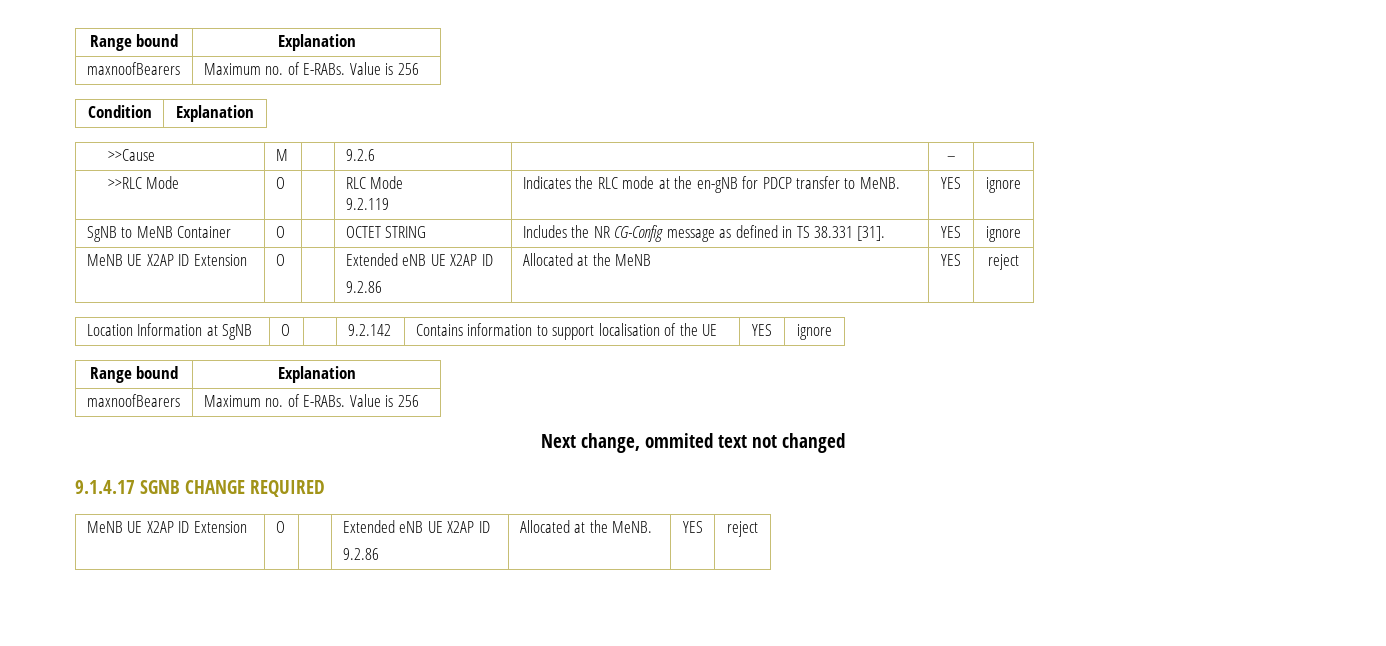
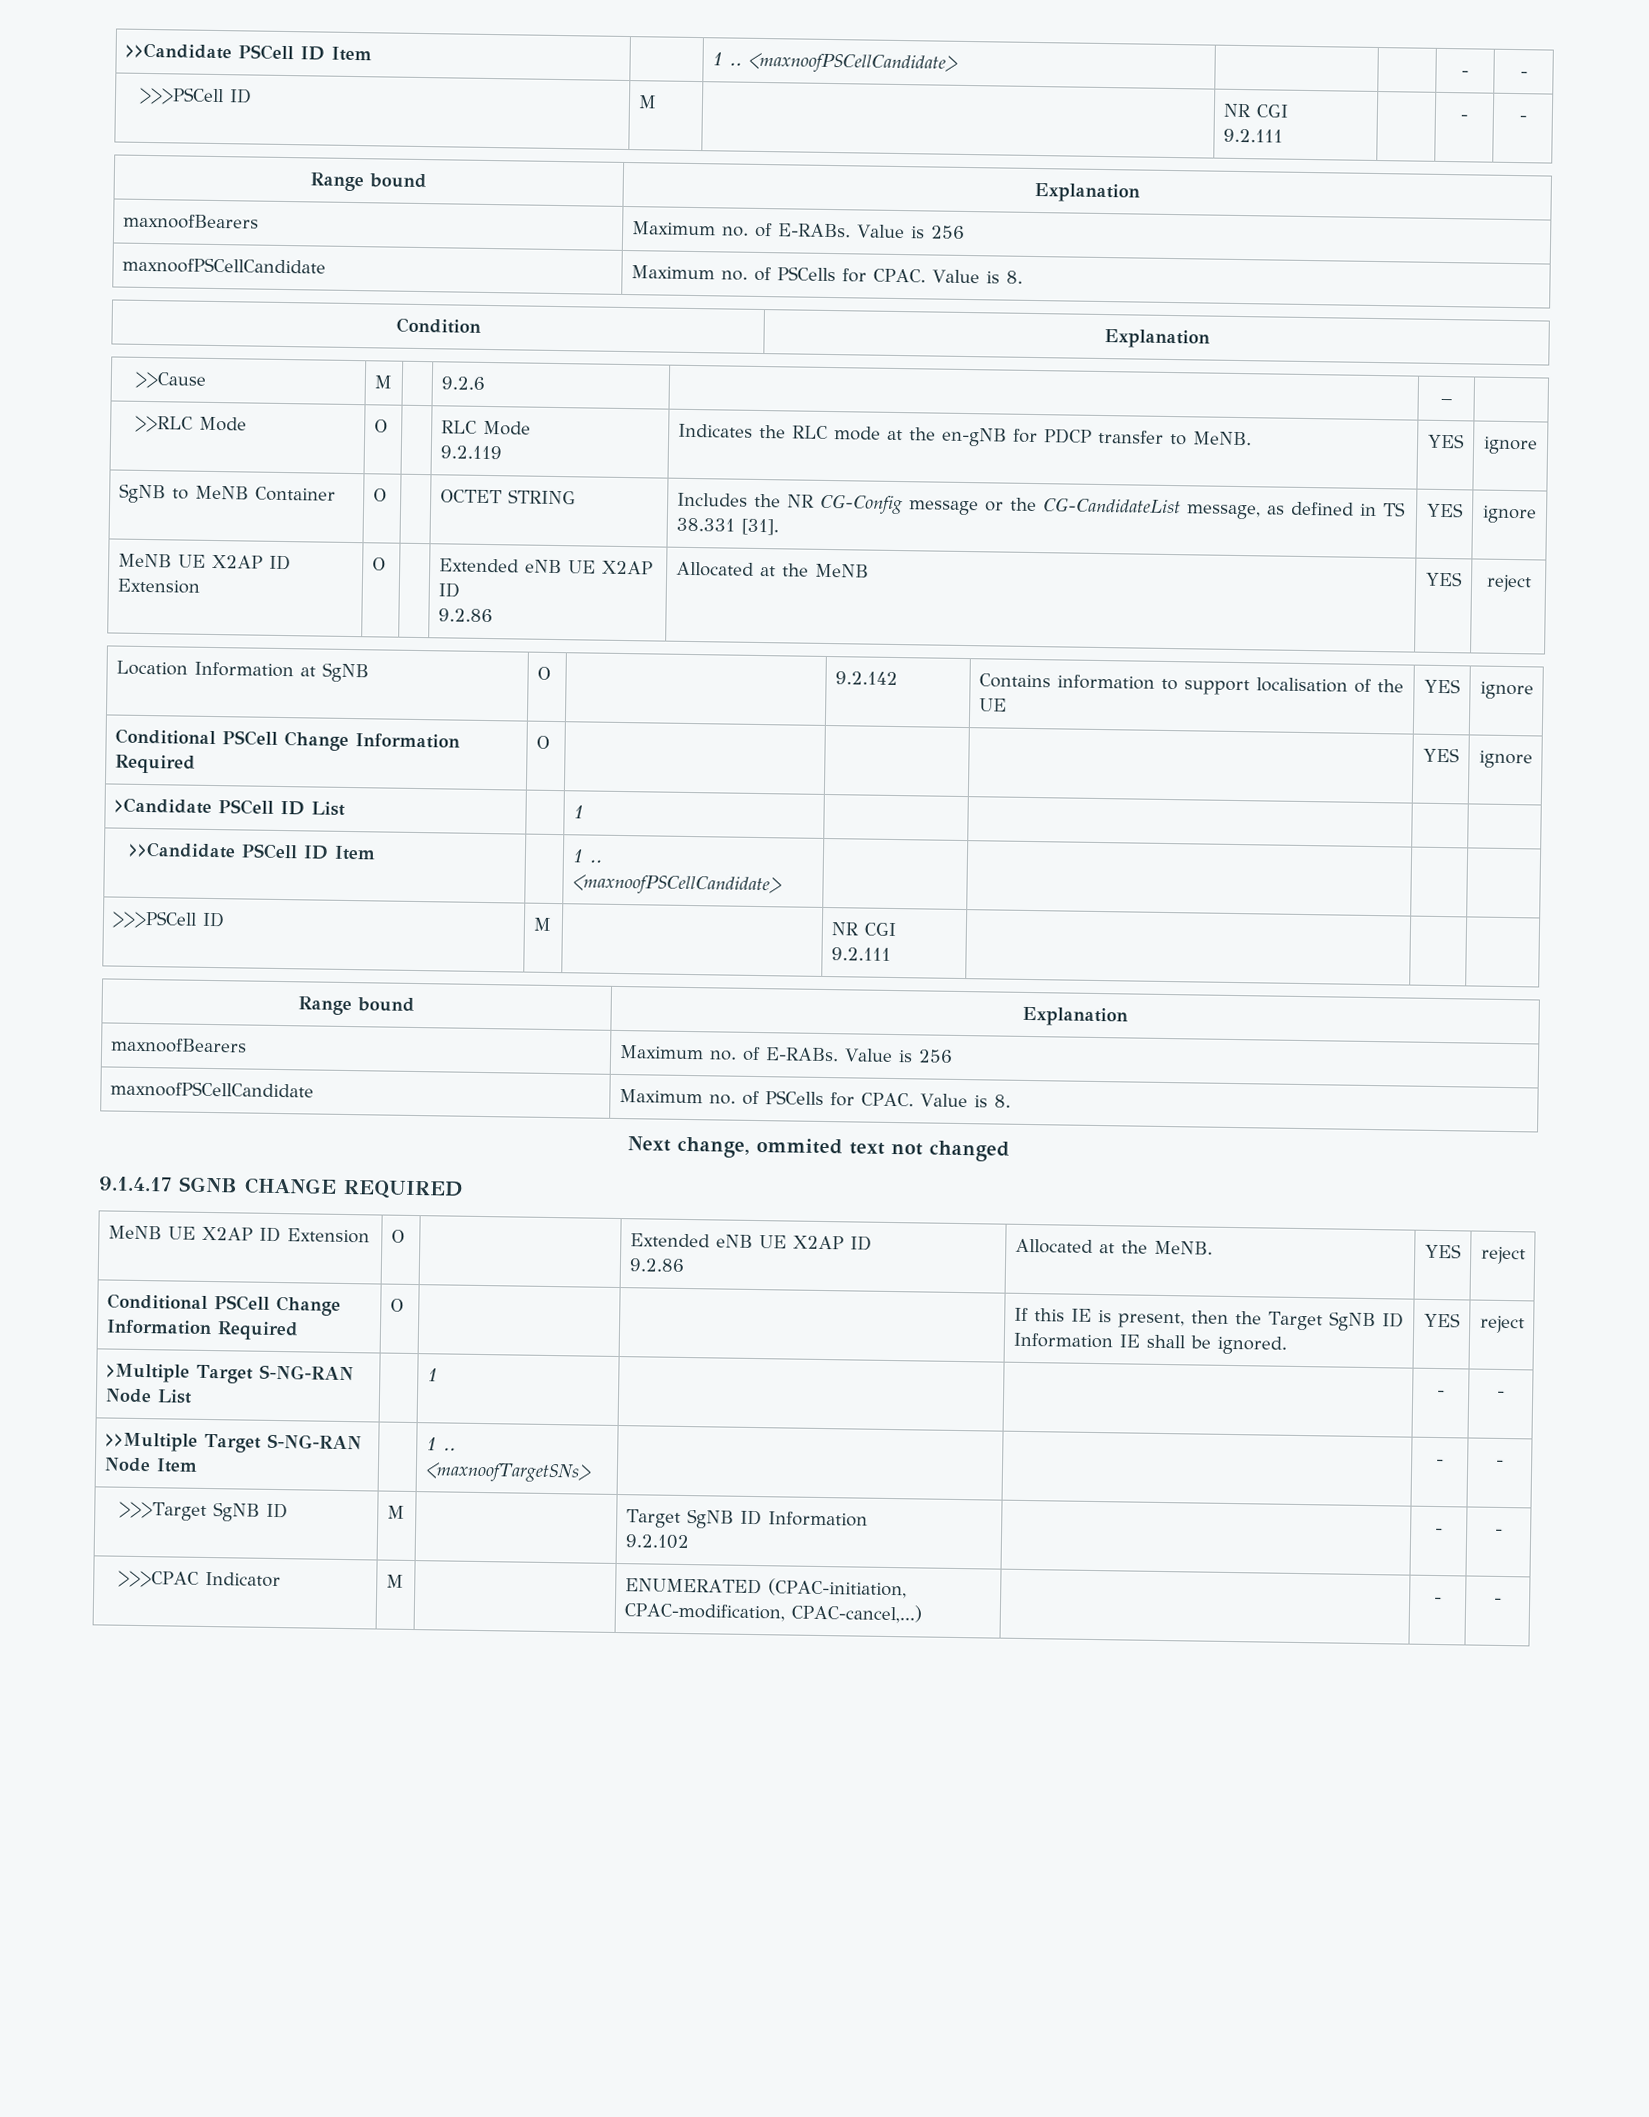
(89, 43) none -> [124,42,372,62] [711,52,958,74] [1461,70,1469,77] [1519,71,1528,78] [139,86,253,106] [637,95,657,109] [1222,103,1289,118] [1222,128,1283,143] [1460,114,1468,121] [1518,115,1527,122] >>Candidate PSCell ID Item | | 1 .. <maxnoofPSCellCandidate> | | | - | - // >>>PSCell ID | M | | NR CGI // 9.2.111 | | - | - //
(419, 69) none -> [121,256,326,275] [630,265,1023,284] // maxnoofPSCellCandidate | Maximum no. of PSCells for CPAC. Value is 8.
(715, 235) none -> [984,497,1261,520] or the CG-CandidateList message,
(832, 332) none -> [114,728,460,751] [114,754,196,774] [535,735,550,749] [1423,747,1460,763] [1478,750,1533,769] [113,797,345,816] [572,805,584,819] [128,841,377,861] [571,849,602,863] [571,874,782,896] [111,910,225,929] [532,917,552,931] [830,922,896,937] [830,947,891,961] // Conditional PSCell Change Information Required | O | | | | YES | ignore // >Candidate PSCell ID List | | 1 | | | | // >>Candidate PSCell ID Item | | 1 .. <maxnoofPSCellCandidate> | | | | // >>>PSCell ID | M | | NR CGI 9.2.111 | | |
(419, 401) none -> [109,1080,314,1099] [618,1088,1011,1108] // maxnoofPSCellCandidate | Maximum no. of PSCells for CPAC. Value is 8.
(758, 529) none -> [106,1293,341,1316] [105,1319,299,1341] [389,1298,404,1312] [1013,1307,1404,1332] [1012,1332,1287,1355] [1424,1312,1461,1328] [1479,1315,1525,1334] [105,1363,354,1384] [104,1388,192,1404] [426,1368,438,1382] [1437,1390,1445,1397] [1497,1390,1505,1397] [104,1432,362,1453] [103,1457,198,1473] [425,1437,456,1451] [424,1462,592,1483] [1436,1459,1444,1466] [1496,1459,1504,1466] [119,1501,289,1522] [386,1505,405,1519] [625,1509,868,1529] [624,1534,689,1550] [1435,1528,1443,1535] [1495,1528,1503,1535] [118,1570,282,1588] [385,1574,404,1588] [624,1577,907,1599] [623,1603,922,1624] [1434,1596,1442,1604] [1494,1597,1502,1604] // Conditional PSCell Change Information Required | O | | | If this IE is present, then the Target SgNB ID Information IE shall be ignored. | YES | reject // >Multiple Target S-NG-RAN Node List | | 1 | | | - | - // >>Multiple Target S-NG-RAN Node Item | | 1 .. <maxnoofTargetSNs> | | | - | - // >>>Target SgNB ID | M | | Target SgNB ID Information // 9.2.102 | | - | - // >>>CPAC Indicator | M | | ENUMERATED (CPAC-initiation, CPAC-modification, CPAC-cancel,...) | | - | -

